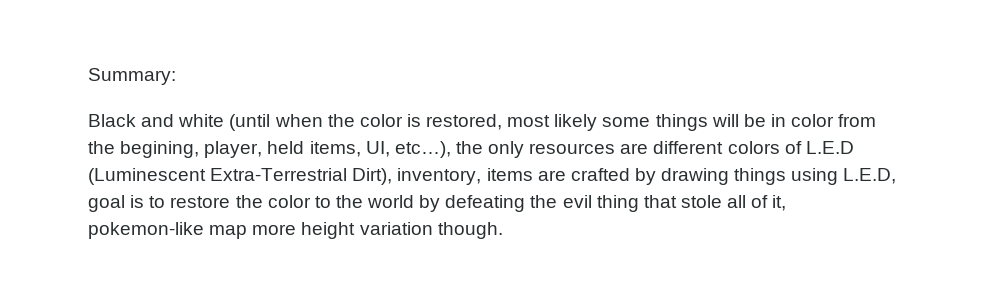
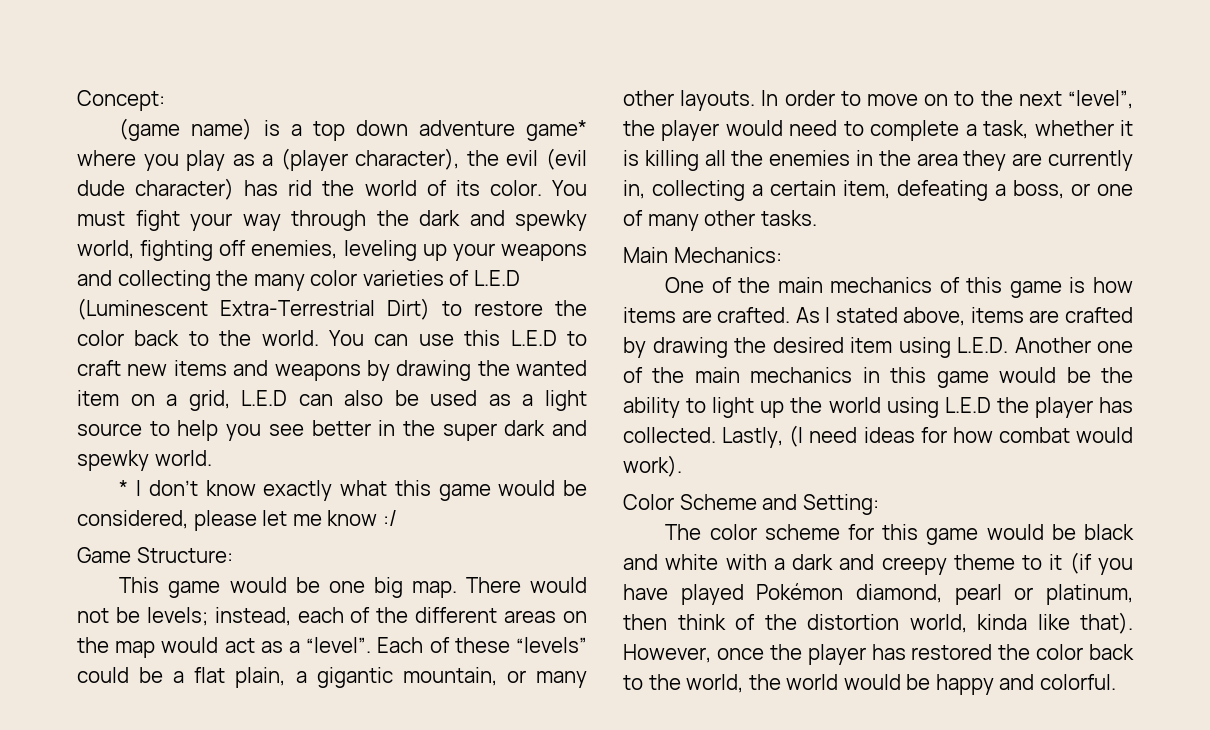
[88,68,176,85] [88,114,877,131] [88,141,854,158] [88,168,482,185] Summary: // Black and white (until when the color is restored, most likely some things will be in color from the begining, player, held items, UI, etc…), the only resources are different colors of L.E.D (Luminescent Extra-Terrestrial Dirt), inventory, -> [77,90,165,111] [119,118,587,141] [77,148,587,171] [77,178,587,200] [77,210,587,231] [77,240,588,261] [77,270,520,291] [77,298,587,320] [77,330,587,346] [77,360,587,381] [77,390,588,411] [77,420,587,441] [77,450,212,471] [119,480,587,501] [77,510,397,531] [77,547,233,563] [119,577,587,598] [77,607,588,626] [77,637,587,658] [77,667,587,688] [623,90,1133,111] [623,120,1133,141] [623,150,1133,171] [623,180,1133,201] [623,210,817,231] [623,247,782,263] [665,277,1133,298] [623,307,966,326] Concept: // (game name) is a top down adventure game* where you play as a (player character), the evil (evil dude character) has rid the world of its color. You must fight your way through the dark and spewky world, fighting off enemies, leveling up your weapons and collecting the many color varieties of L.E.D (Luminescent Extra-Terrestrial Dirt) to restore the color back to the world. You can use this L.E.D to craft new items and weapons by drawing the wanted item on a grid, L.E.D can also be used as a light source to help you see better in the super dark and spewky world. // * I don’t know exactly what this game would be considered, please let me know :/ // Game Structure: // This game would be one big map. There would not be levels; instead, each of the different areas on the map would act as a “level”. Each of these “levels” could be a flat plain, a gigantic mountain, or many other layouts. In order to move on to the next “level”, the player would need to complete a task, whether it is killing all the enemies in the area they are currently in, collecting a certain item, defeating a boss, or one of many other tasks. // Main Mechanics: // One of the main mechanics of this game is how items are crafted. As I stated above,
[734,168,897,185] [88,195,787,212] [88,222,503,239] things using L.E.D, goal is to restore the color to the world by defeating the evil thing that stole all of it, pokemon-like map more height variation though. -> [734,337,1133,358] [623,367,1133,388] [623,397,1133,418] [623,425,1133,448] [623,455,682,477] [623,494,879,515] [665,524,1134,545] [623,552,1133,575] [623,583,1133,605] [623,612,1133,634] [623,644,1134,665] [623,674,1116,695] the desired item using L.E.D. Another one of the main mechanics in this game would be the ability to light up the world using L.E.D the player has collected. Lastly, (I need ideas for how combat would work). // Color Scheme and Setting: // The color scheme for this game would be black and white with a dark and creepy theme to it (if you have played Pokémon diamond, pearl or platinum, then think of the distortion world, kinda like that). However, once the player has restored the color back to the world, the world would be happy and colorful.

